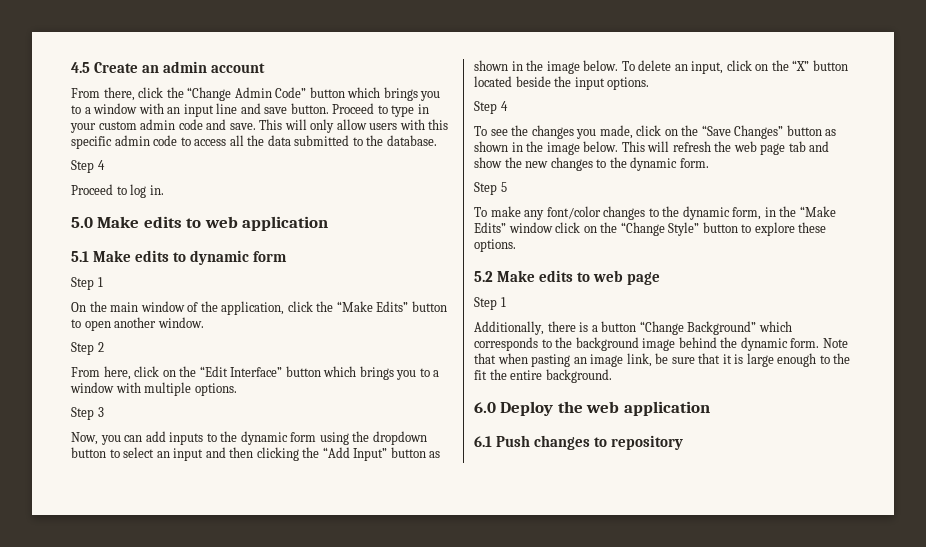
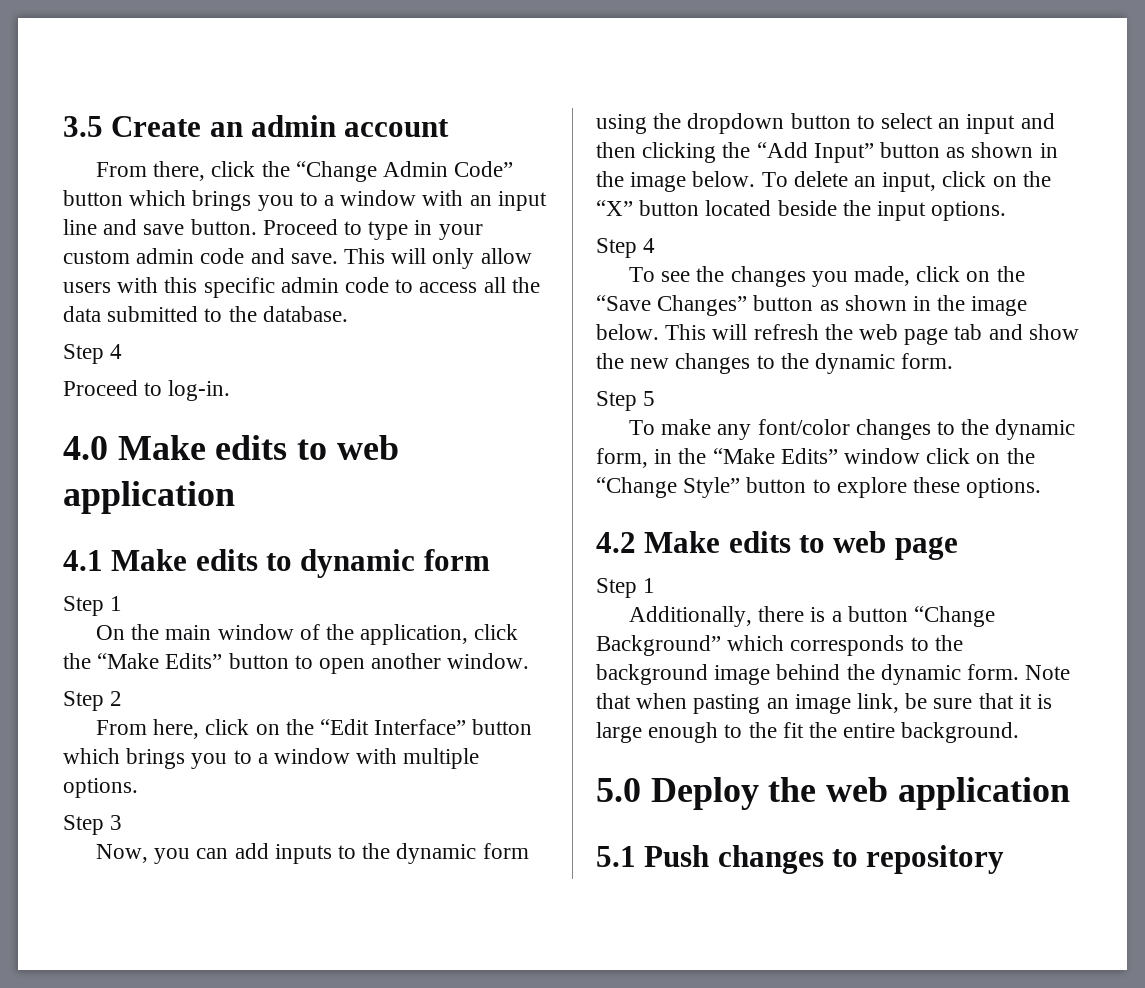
[71,62,90,73] 4.5 -> [63,116,103,137] 3.5
[130,184,164,198] [71,217,93,228] log in. // 5.0 -> [168,380,231,401] [63,436,108,460] log-in. // 4.0
[71,251,89,262] 5.1 -> [63,550,103,571] 4.1
[474,271,493,282] 5.2 -> [596,532,636,553] 4.2
[474,402,496,413] 6.0 -> [596,778,641,802] 5.0
[474,436,492,447] 6.1 -> [596,846,636,867] 5.1

